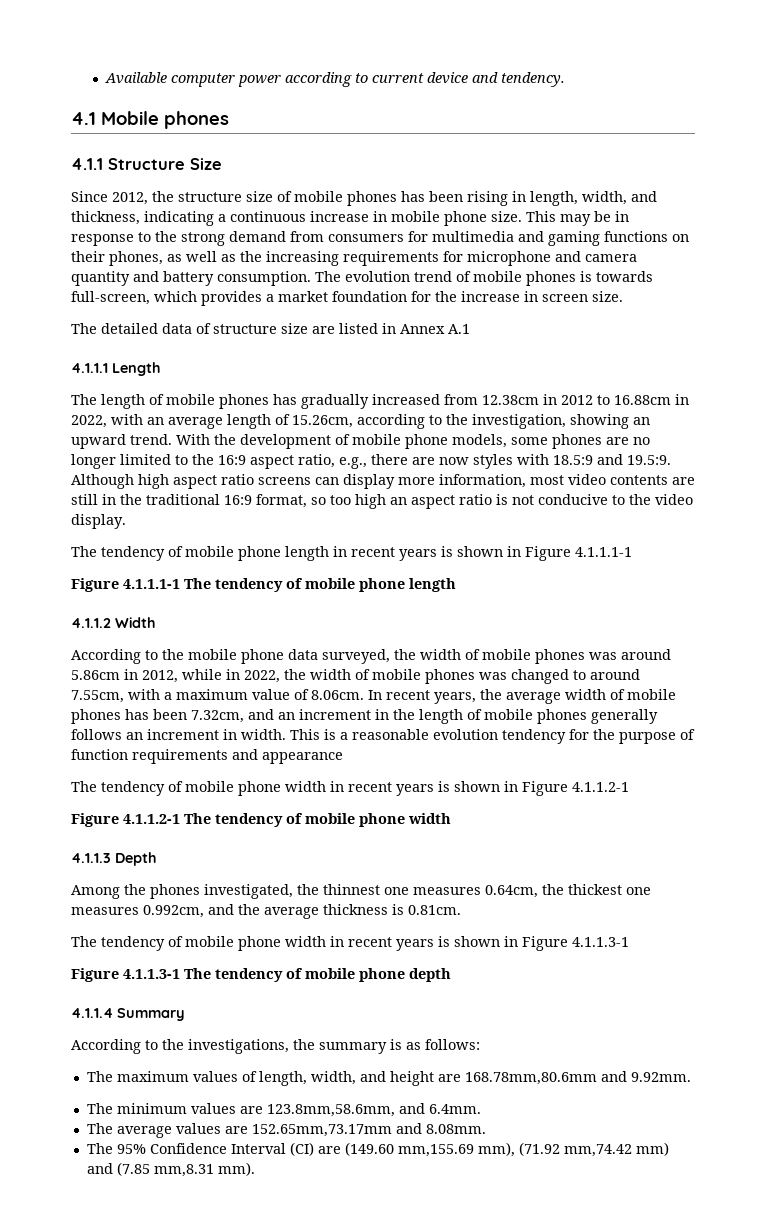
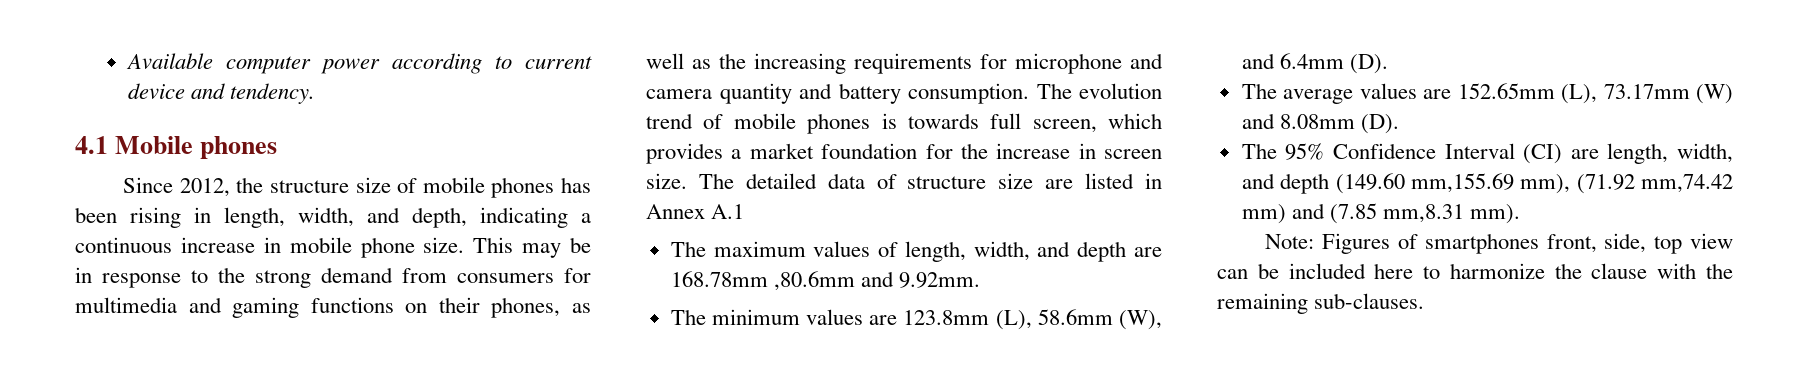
[71,158,222,170] // 4.1.1 Structure Size -> (278, 147) none
[71,211,140,225] thickness, -> [412,207,467,228] depth,
[71,291,150,305] full-screen, -> [990,113,1097,133] full screen,
(623, 296) // -> (687, 181) none
[71,362,161,376] [71,394,689,409] [71,414,650,429] [71,434,650,449] [71,454,671,469] [71,474,695,489] [71,494,693,509] [71,514,126,529] [71,546,632,561] [71,578,456,592] [71,617,156,628] [71,649,671,664] [71,669,640,684] [71,689,676,704] [71,709,658,724] [71,729,695,744] [71,749,343,764] [71,781,629,796] [71,813,451,827] [71,852,157,866] [71,884,651,899] [71,904,461,919] [71,936,629,951] [71,968,451,982] [71,1008,185,1021] [71,1039,480,1054] // 4.1.1.1 Length // The length of mobile phones has gradually increased from 12.38cm in 2012 to 16.88cm in 2022, with an average length of 15.26cm, according to the investigation, showing an upward trend. With the development of mobile phone models, some phones are no longer limited to the 16:9 aspect ratio, e.g., there are now styles with 18.5:9 and 19.5:9. Although high aspect ratio screens can display more information, most video contents are still in the traditional 16:9 format, so too high an aspect ratio is not conducive to the video display. // The tendency of mobile phone length in recent years is shown in Figure 4.1.1.1-1 // Figure 4.1.1.1-1 The tendency of mobile phone length // 4.1.1.2 Width // According to the mobile phone data surveyed, the width of mobile phones was around 5.86cm in 2012, while in 2022, the width of mobile phones was changed to around 7.55cm, with a maximum value of 8.06cm. In recent years, the average width of mobile phones has been 7.32cm, and an increment in the length of mobile phones generally follows an increment in width. This is a reasonable evolution tendency for the purpose of function requirements and appearance // The tendency of mobile phone width in recent years is shown in Figure 4.1.1.2-1 // Figure 4.1.1.2-1 The tendency of mobile phone width // 4.1.1.3 Depth // Among the phones investigated, the thinnest one measures 0.64cm, the thickest one measures 0.992cm, and the average thickness is 0.81cm. // The tendency of mobile phone width in recent years is shown in Figure 4.1.1.3-1 // Figure 4.1.1.3-1 The tendency of mobile phone depth // 4.1.1.4 Summary // According to the investigations, the summary is as follows: -> (745, 211) none
[389,1071,597,1086] height are 168.78mm,80.6mm -> [1077,241,1162,262] [670,271,855,291] depth are 168.78mm ,80.6mm
[266,1103,481,1117] [86,1123,486,1138] 123.8mm,58.6mm, and 6.4mm. // The average values are 152.65mm,73.17mm and 8.08mm. -> [903,309,1162,330] [1241,53,1388,74] [1241,83,1733,104] [1241,113,1399,134] 123.8mm (L), 58.6mm (W), and 6.4mm (D). // The average values are 152.65mm (L), 73.17mm (W) and 8.08mm (D).
(341, 1150) none -> [1607,143,1733,164] [1241,173,1330,194] length, width, and depth
(255, 1169) none -> [1265,233,1733,254] [1217,263,1733,279] [1217,293,1425,314] // Note: Figures of smartphones front, side, top view can be included here to harmonize the clause with the remaining sub-clauses.

